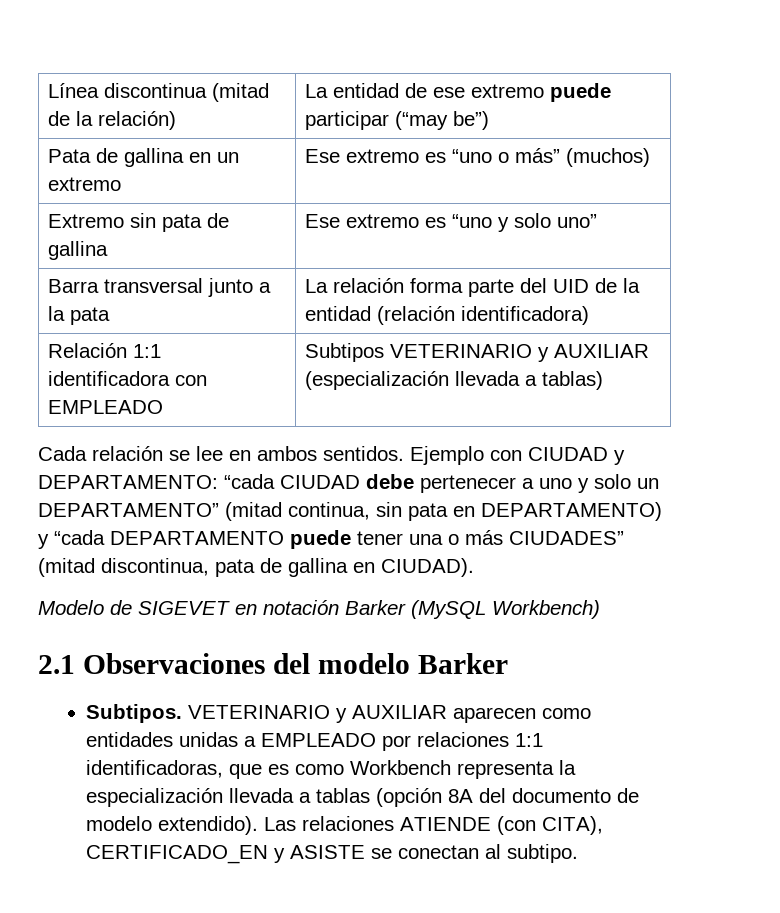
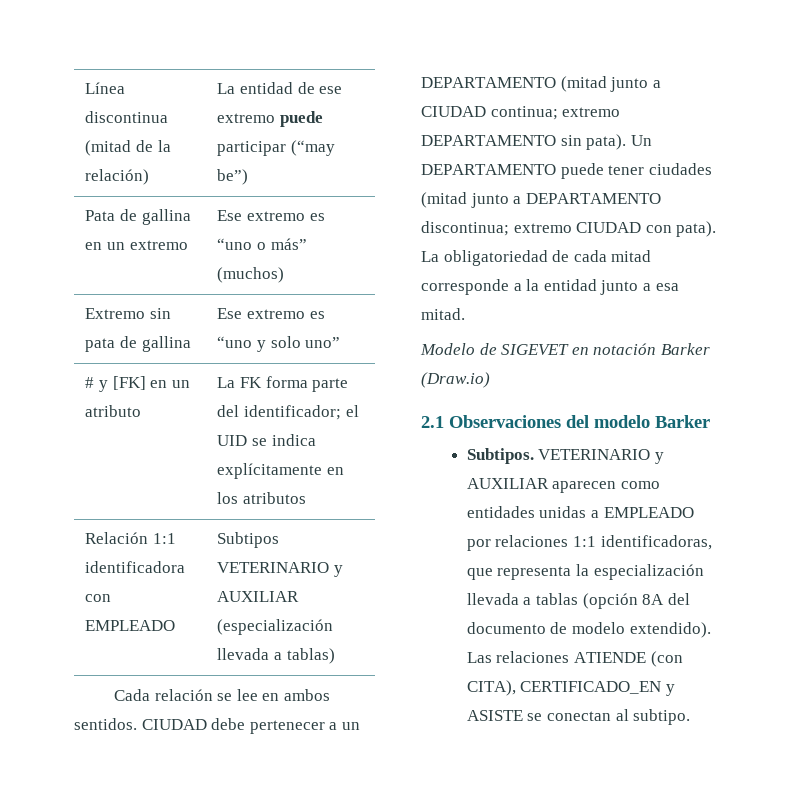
[47,278,271,297] [47,306,110,325] [304,278,404,293] Barra transversal junto a la pata | La relación -> [85,376,190,392] [85,405,142,417] [217,377,262,388] # y [FK] en un atributo | La FK
[552,278,640,293] [304,306,589,325] UID de la entidad (relación identificadora) -> [243,405,359,420] [217,434,316,446] [217,463,344,479] [217,492,306,504] identificador; el UID se indica explícitamente en los atributos
[410,446,625,465] [38,474,659,493] [38,502,662,521] [38,530,624,549] [38,558,474,577] Ejemplo con CIUDAD y DEPARTAMENTO: “cada CIUDAD debe pertenecer a uno y solo un DEPARTAMENTO” (mitad continua, sin pata en DEPARTAMENTO) y “cada DEPARTAMENTO puede tener una o más CIUDADES” (mitad discontinua, pata de gallina en CIUDAD). -> [141,718,360,734] [421,76,661,92] [421,106,621,120] [421,134,652,150] [421,163,712,179] [421,192,661,208] [421,221,717,237] [421,250,652,266] [421,279,679,295] [421,308,465,320] CIUDAD debe pertenecer a un DEPARTAMENTO (mitad junto a CIUDAD continua; extremo DEPARTAMENTO sin pata). Un DEPARTAMENTO puede tener ciudades (mitad junto a DEPARTAMENTO discontinua; extremo CIUDAD con pata). La obligatoriedad de cada mitad corresponde a la entidad junto a esa mitad.
[411,600,600,619] (MySQL Workbench) -> [421,372,490,388] (Draw.io)
[267,760,451,775] es como Workbench -> (493, 574) none

